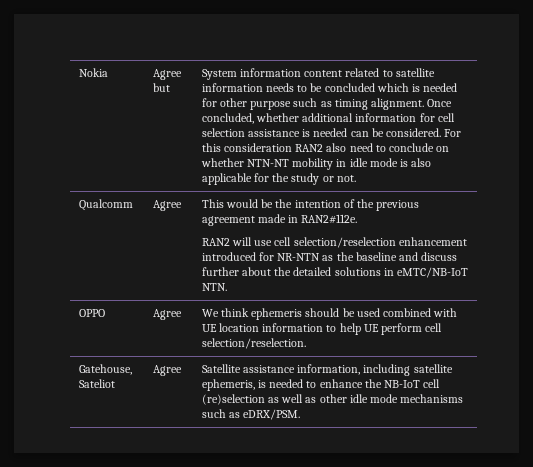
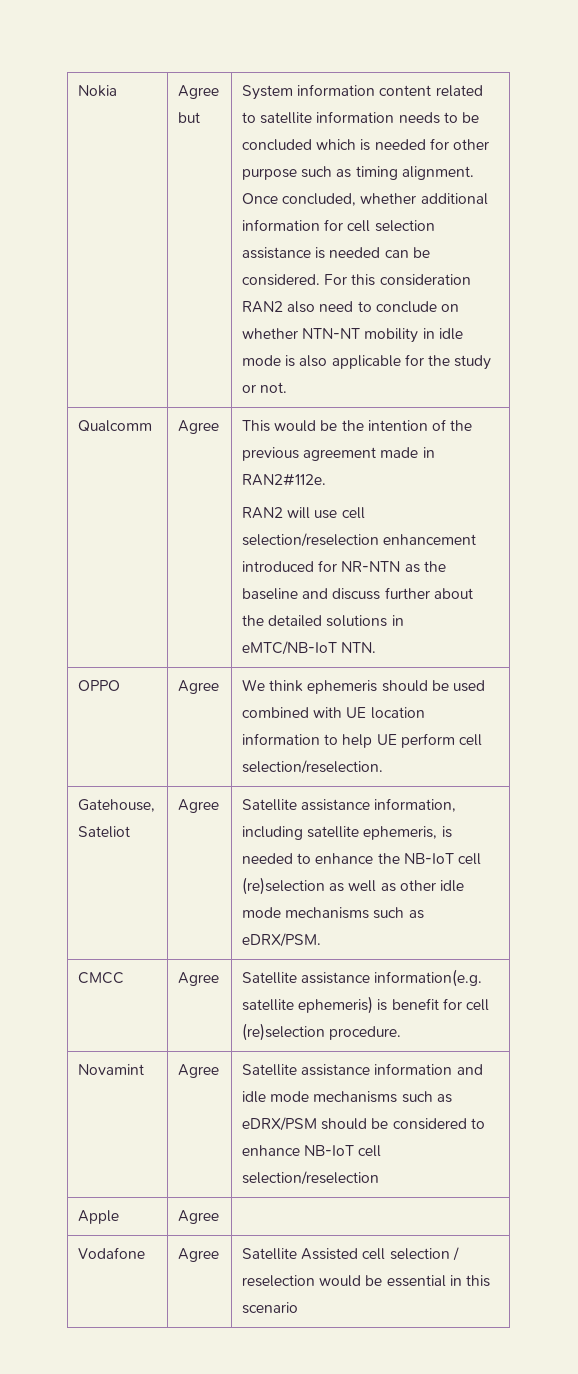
(301, 414) none -> [78,972,125,984] [178,972,220,986] [242,969,483,987] [242,996,490,1014] [242,1023,402,1041] [78,1064,145,1075] [178,1064,220,1078] [242,1063,483,1076] [242,1091,452,1103] [242,1117,485,1131] [242,1145,382,1157] [242,1171,380,1185] [78,1210,120,1224] [178,1210,220,1224] [78,1247,146,1259] [178,1248,220,1262] [242,1247,459,1261] [242,1275,491,1287] [242,1302,299,1314] // CMCC | Agree | Satellite assistance information(e.g. satellite ephemeris) is benefit for cell (re)selection procedure. // Novamint | Agree | Satellite assistance information and idle mode mechanisms such as eDRX/PSM should be considered to enhance NB-IoT cell selection/reselection // Apple | Agree | // Vodafone | Agree | Satellite Assisted cell selection / reselection would be essential in this scenario

